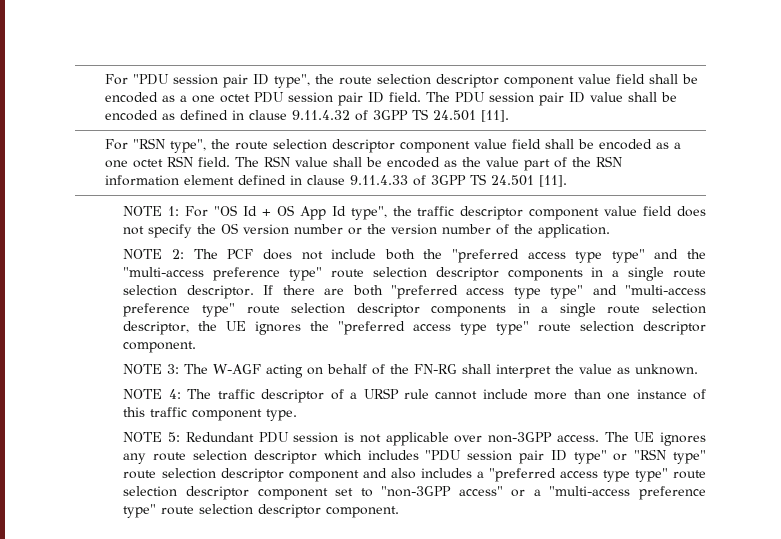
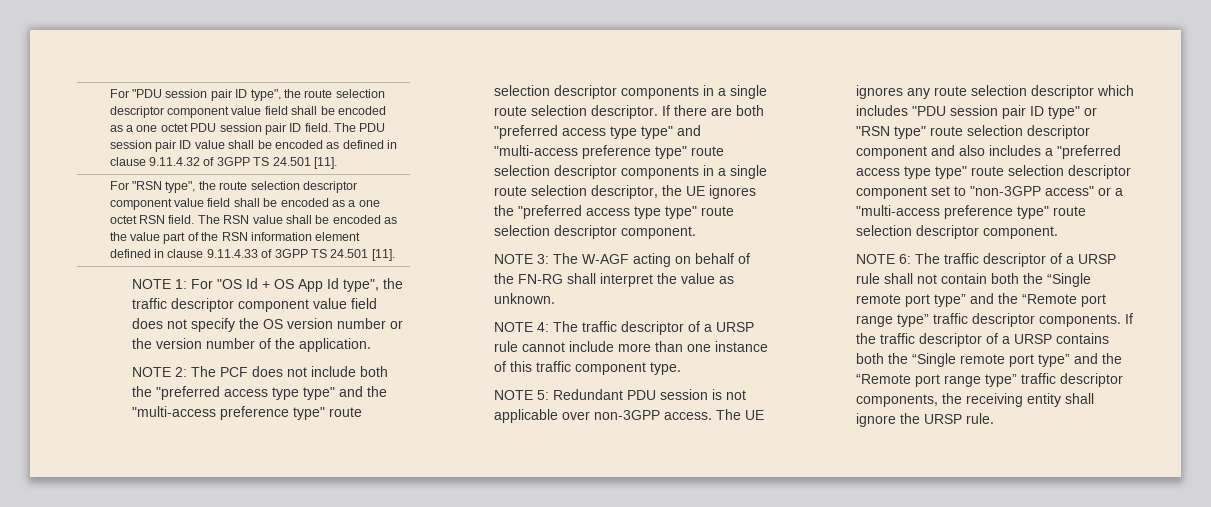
(400, 512) none -> [855,253,1116,267] [855,273,1091,287] [855,293,1106,307] [855,313,1133,327] [855,333,1109,347] [855,353,1122,367] [855,373,1123,387] [855,393,1094,407] [855,413,994,427] // NOTE 6: The traffic descriptor of a URSP rule shall not contain both the “Single remote port type” and the “Remote port range type” traffic descriptor components. If the traffic descriptor of a URSP contains both the “Single remote port type” and the “Remote port range type” traffic descriptor components, the receiving entity shall ignore the URSP rule.

